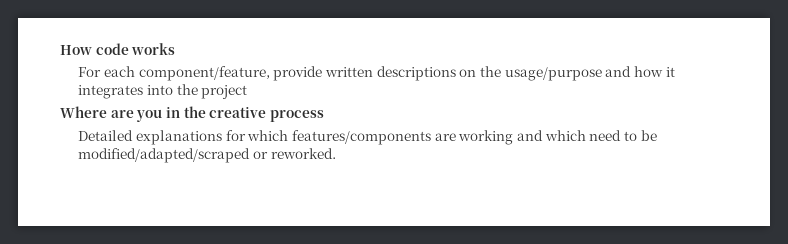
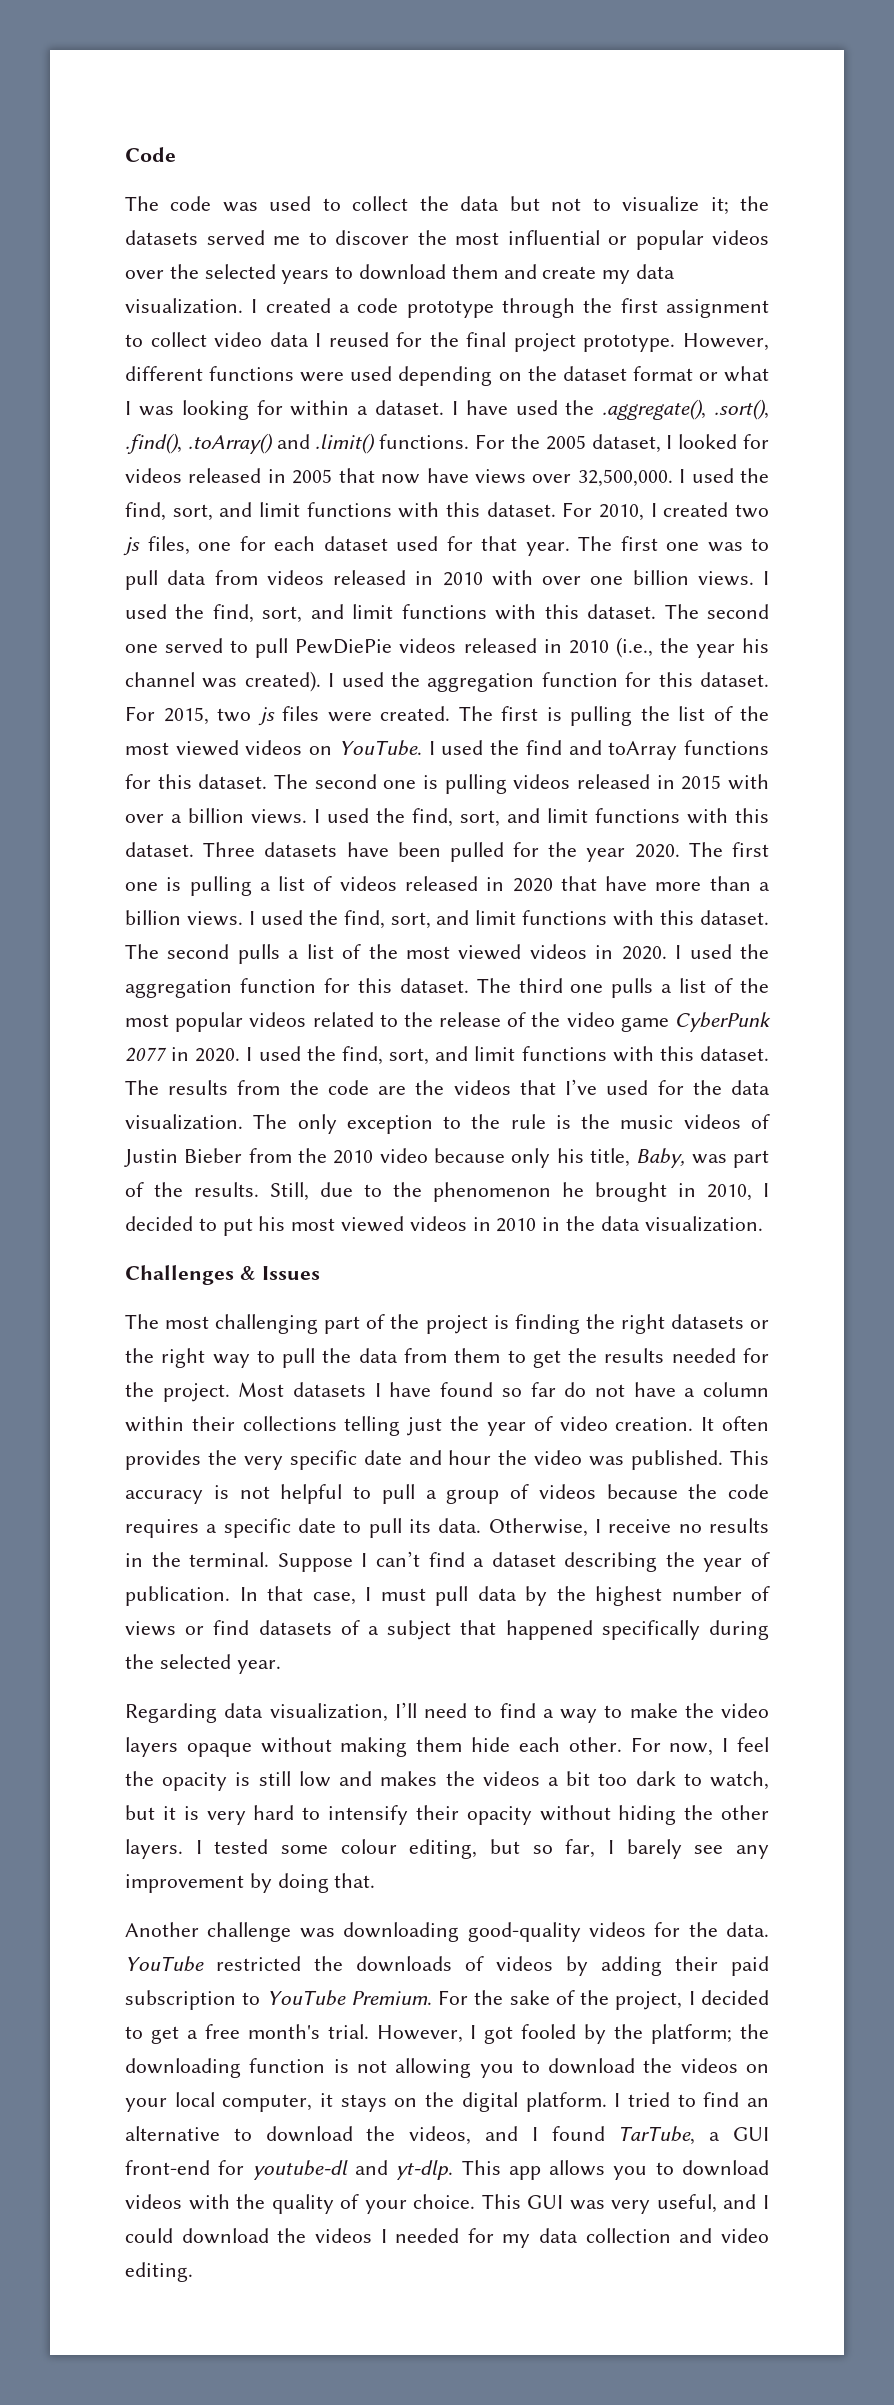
[60,43,176,55] [78,66,675,81] [78,84,248,99] [60,106,324,122] [78,130,657,145] [78,148,336,163] How code works // For each component/feature, provide written descriptions on the usage/purpose and how it integrates into the project // Where are you in the creative process // Detailed explanations for which features/components are working and which need to be modified/adapted/scraped or reworked. -> [125,147,176,162] [125,196,769,215] [125,230,769,250] [125,264,676,284] [125,298,769,318] [125,332,769,352] [125,366,769,386] [125,399,769,420] [125,433,770,454] [125,468,769,487] [125,502,769,521] [123,536,769,556] [125,570,769,590] [125,604,769,623] [125,637,770,658] [125,671,769,692] [125,706,769,726] [125,740,770,760] [125,774,769,794] [125,808,769,827] [125,842,769,862] [125,876,771,896] [125,910,769,929] [125,944,770,964] [125,978,769,998] [125,1012,771,1032] [125,1046,769,1065] [125,1079,771,1095] [125,1114,770,1134] [124,1148,769,1168] [125,1182,769,1202] [125,1216,763,1236] [125,1265,320,1285] [125,1314,769,1334] [125,1348,769,1368] [125,1382,769,1402] [125,1416,769,1436] [125,1450,770,1470] [125,1484,769,1504] [125,1518,769,1538] [125,1551,770,1572] [125,1586,770,1606] [125,1620,769,1640] [125,1654,281,1674] [125,1702,769,1723] [125,1737,770,1757] [125,1771,769,1791] [125,1805,769,1825] [125,1839,769,1859] [125,1873,376,1893] [125,1922,769,1942] [125,1956,769,1976] [125,1990,769,2010] [125,2024,769,2044] [125,2058,769,2078] [125,2092,769,2112] [125,2126,769,2145] [125,2160,769,2180] [125,2194,770,2214] [125,2228,769,2248] [125,2262,193,2282] Code // The code was used to collect the data but not to visualize it; the datasets served me to discover the most influential or popular videos over the selected years to download them and create my data visualization. I created a code prototype through the first assignment to collect video data I reused for the final project prototype. However, different functions were used depending on the dataset format or what I was looking for within a dataset. I have used the .aggregate(), .sort(), .find(), .toArray() and .limit() functions. For the 2005 dataset, I looked for videos released in 2005 that now have views over 32,500,000. I used the find, sort, and limit functions with this dataset. For 2010, I created two js files, one for each dataset used for that year. The first one was to pull data from videos released in 2010 with over one billion views. I used the find, sort, and limit functions with this dataset. The second one served to pull PewDiePie videos released in 2010 (i.e., the year his channel was created). I used the aggregation function for this dataset. For 2015, two js files were created. The first is pulling the list of the most viewed videos on YouTube. I used the find and toArray functions for this dataset. The second one is pulling videos released in 2015 with over a billion views. I used the find, sort, and limit functions with this dataset. Three datasets have been pulled for the year 2020. The first one is pulling a list of videos released in 2020 that have more than a billion views. I used the find, sort, and limit functions with this dataset. The second pulls a list of the most viewed videos in 2020. I used the aggregation function for this dataset. The third one pulls a list of the most popular videos related to the release of the video game CyberPunk 2077 in 2020. I used the find, sort, and limit functions with this dataset. The results from the code are the videos that I’ve used for the data visualization. The only exception to the rule is the music videos of Justin Bieber from the 2010 video because only his title, Baby, was part of the results. Still, due to the phenomenon he brought in 2010, I decided to put his most viewed videos in 2010 in the data visualization. // Challenges & Issues // The most challenging part of the project is finding the right datasets or the right way to pull the data from them to get the results needed for the project. Most datasets I have found so far do not have a column within their collections telling just the year of video creation. It often provides the very specific date and hour the video was published. This accuracy is not helpful to pull a group of videos because the code requires a specific date to pull its data. Otherwise, I receive no results in the terminal. Suppose I can’t find a dataset describing the year of publication. In that case, I must pull data by the highest number of views or find datasets of a subject that happened specifically during the selected year. // Regarding data visualization, I’ll need to find a way to make the video layers opaque without making them hide each other. For now, I feel the opacity is still low and makes the videos a bit too dark to watch, but it is very hard to intensify their opacity without hiding the other layers. I tested some colour editing, but so far, I barely see any improvement by doing that. // Another challenge was downloading good-quality videos for the data. YouTube restricted the downloads of videos by adding their paid subscription to YouTube Premium. For the sake of the project, I decided to get a free month's trial. However, I got fooled by the platform; the downloading function is not allowing you to download the videos on your local computer, it stays on the digital platform. I tried to find an alternative to download the videos, and I found TarTube, a GUI front-end for youtube-dl and yt-dlp. This app allows you to download videos with the quality of your choice. This GUI was very useful, and I could download the videos I needed for my data collection and video editing.

